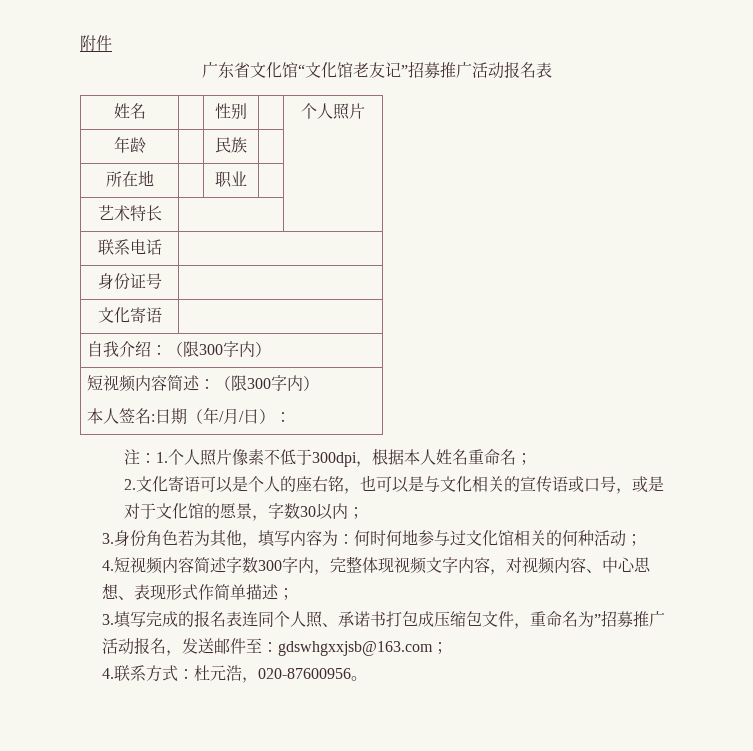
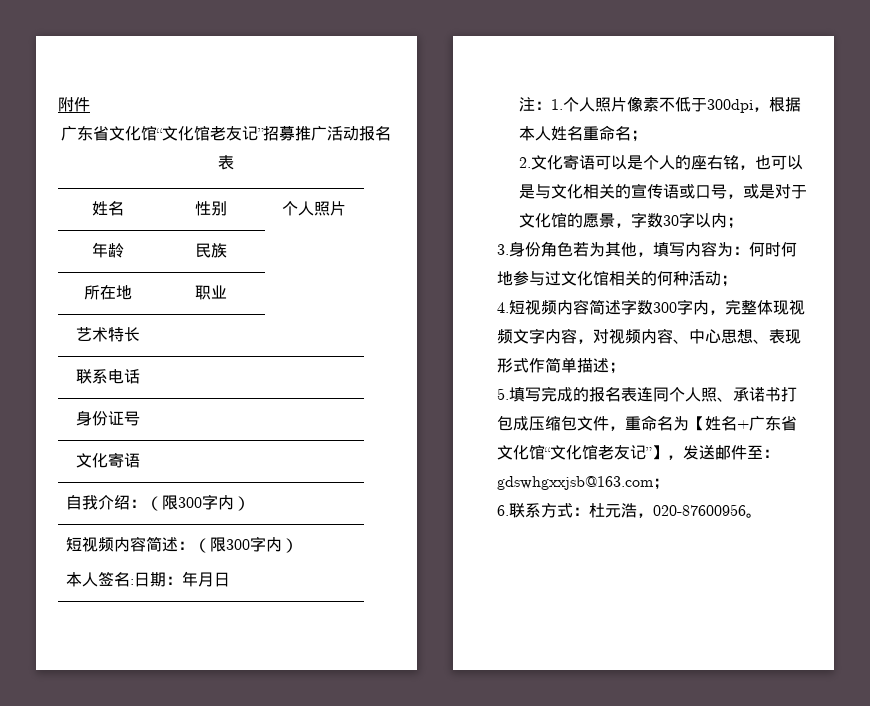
[186,407,291,424] （年/月/日）： -> [166,571,231,587] ：年月日
(317, 511) none -> [678,212,695,228] 字
[102,614,115,625] 3. -> [496,388,509,400] 5.
[594,610,666,627] [102,637,167,655] ”招募推广活动报名 -> [688,416,797,431] [496,445,667,460] 【姓名+广东省文化馆“文化馆老友记”】
[102,668,115,679] 4. -> [496,505,509,516] 6.

